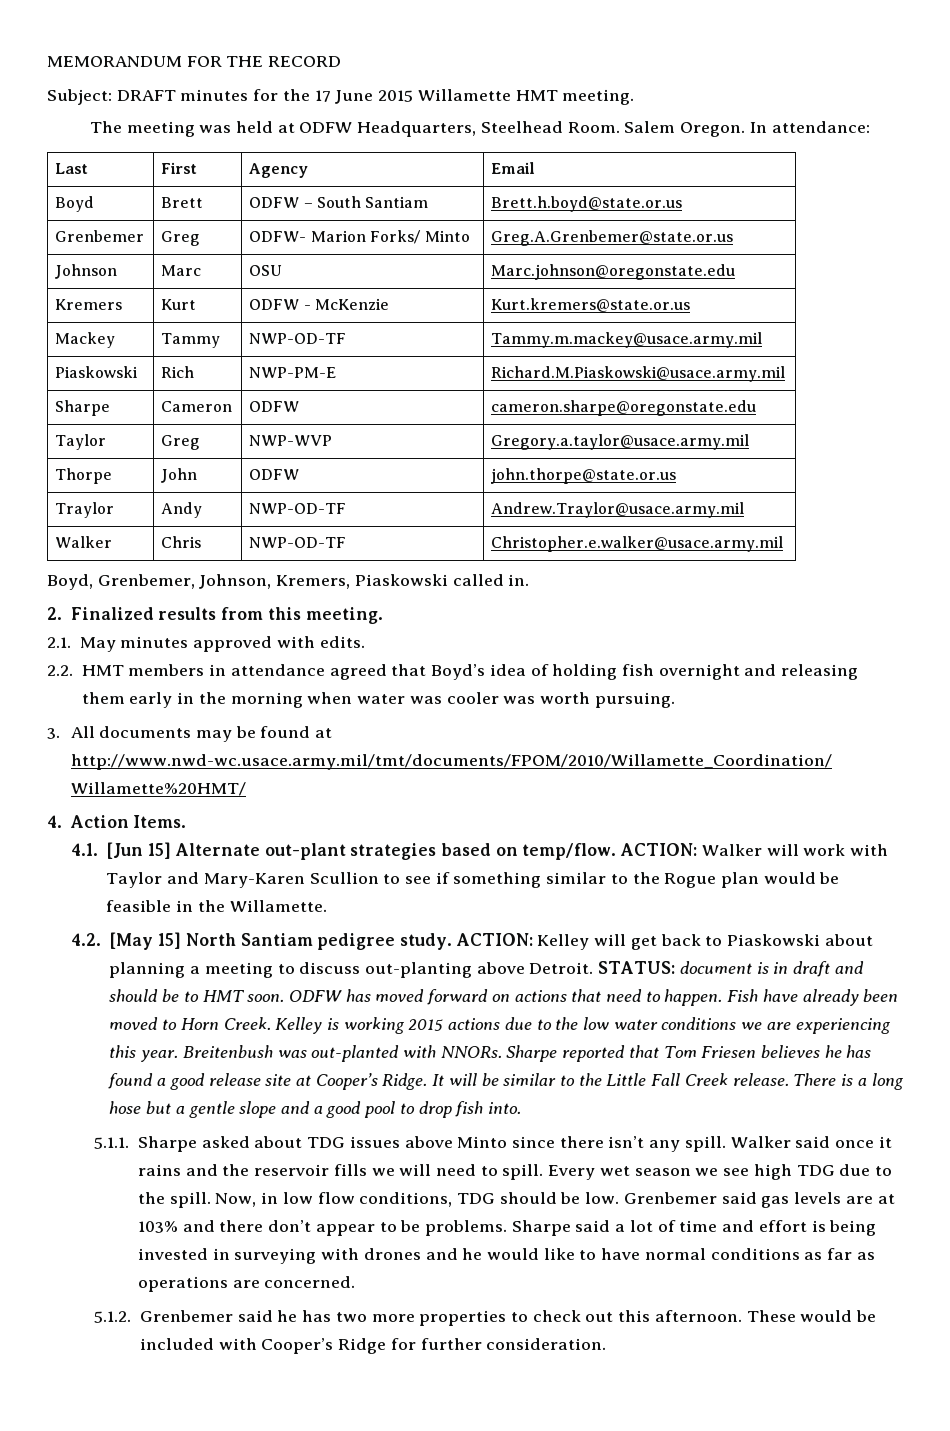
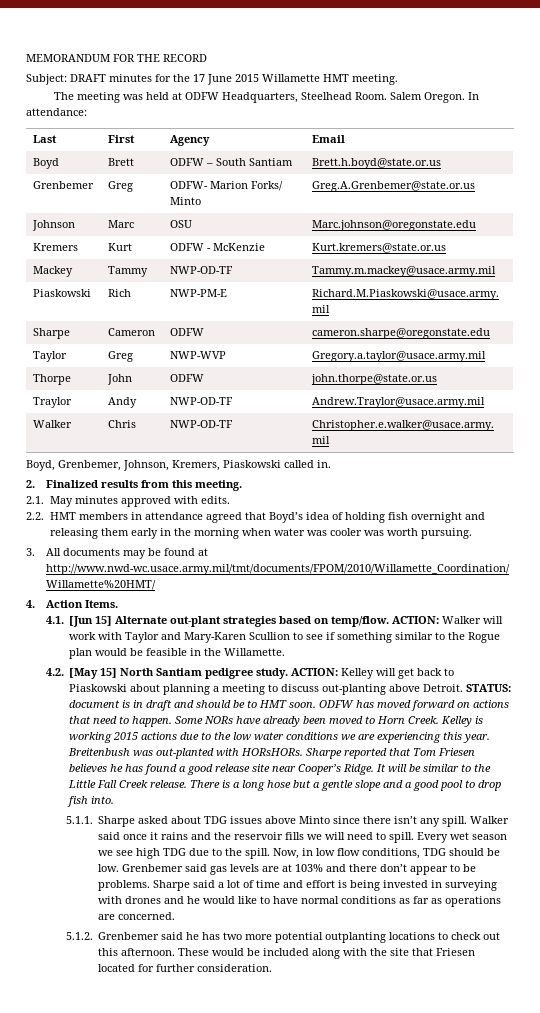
[727,989,759,1002] Fish -> [175,716,234,724] Some NORs
[440,1046,502,1058] NNORs. -> [241,748,304,756] HORsHORs.
[295,1075,311,1086] at -> [272,766,297,772] near
[419,1310,507,1326] properties -> [275,932,436,943] potential outplanting locations
[218,1338,387,1354] with Cooper’s Ridge -> [312,948,476,959] [98,964,136,972] along with the site that Friesen located

